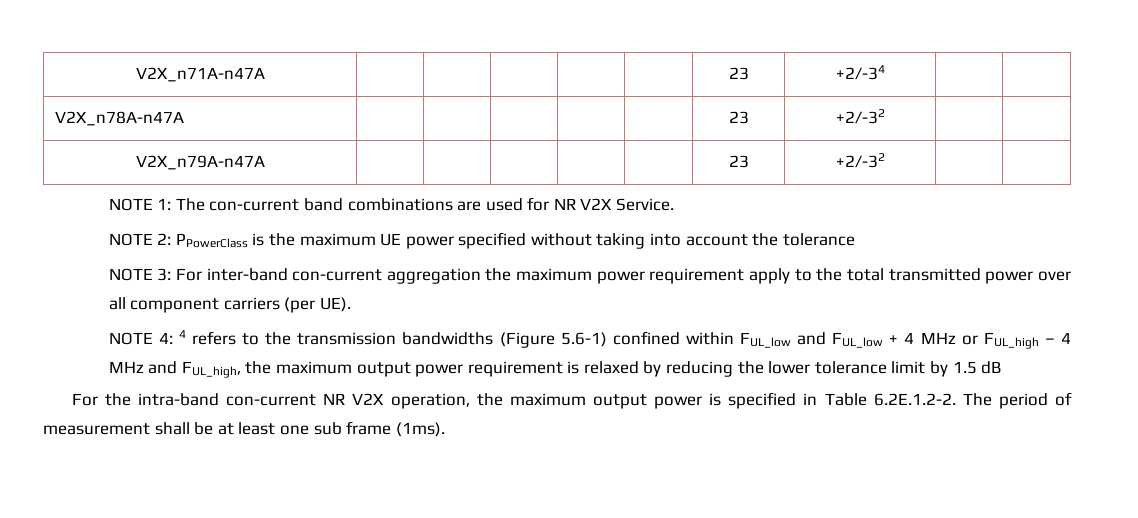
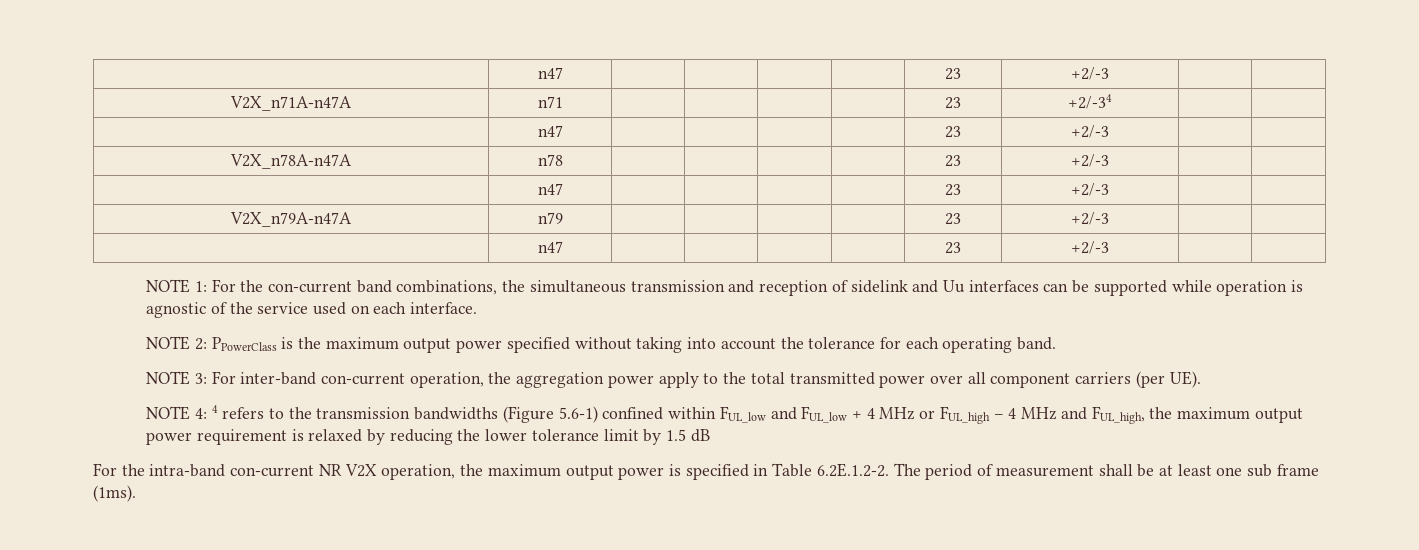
(135, 74) none -> [537,67,563,79] [945,68,961,80] [1071,67,1109,80] | n47 | | | | | 23 | +2/-3 | | //
(265, 74) none -> [537,96,563,108] n71
[55,111,185,126] [728,111,749,124] [835,109,885,124] [135,155,265,170] [728,155,749,168] [835,153,885,168] [108,197,675,211] V2X_n78A-n47A | | | | | | 23 | +2/-32 | | // V2X_n79A-n47A | | | | | | 23 | +2/-32 | | // NOTE 1: The con-current band combinations are used for NR V2X Service. -> [537,125,563,137] [945,126,961,138] [1071,125,1109,138] [230,154,352,169] [537,154,563,166] [945,155,961,167] [1071,154,1109,167] [537,183,563,195] [945,184,961,196] [1071,183,1109,196] [230,212,352,227] [537,212,563,224] [945,213,961,225] [1071,212,1109,225] [537,241,563,253] [945,242,961,254] [1071,241,1109,254] [146,279,1304,296] [146,302,478,318] | n47 | | | | | 23 | +2/-3 | | // V2X_n78A-n47A | n78 | | | | | 23 | +2/-3 | | // | n47 | | | | | 23 | +2/-3 | | // V2X_n79A-n47A | n79 | | | | | 23 | +2/-3 | | // | n47 | | | | | 23 | +2/-3 | | // NOTE 1: For the con-current band combinations, the simultaneous transmission and reception of sidelink and Uu interfaces can be supported while operation is agnostic of the service used on each interface.
[380,233,402,246] UE -> [403,338,452,353] output
(855, 239) none -> [879,337,1057,353] for each operating band.
[386,268,745,284] aggregation the maximum power requirement -> [409,372,654,388] operation, the aggregation power

